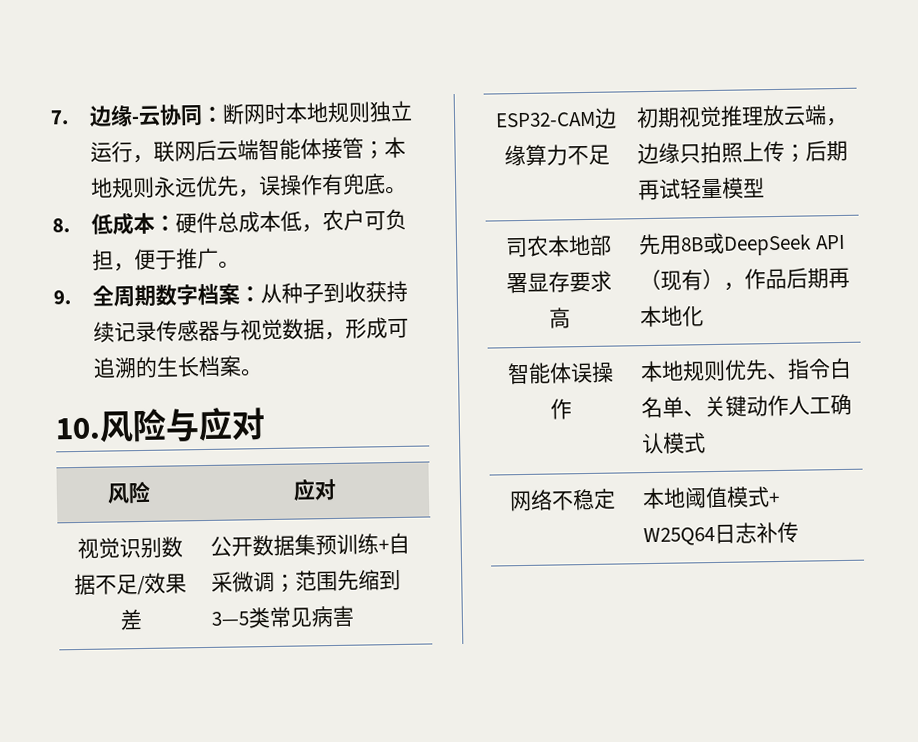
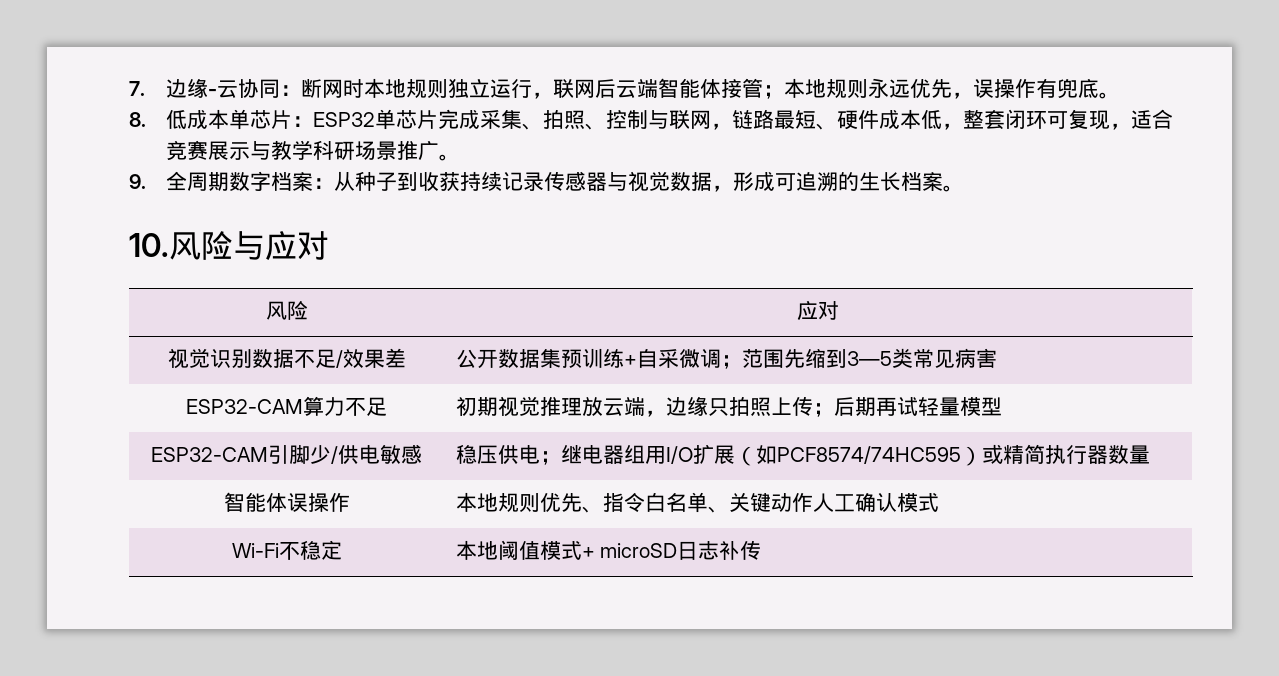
[154,208,408,234] [92,248,178,272] ：硬件总成本低，农户可负担，便于 -> [228,109,1173,130] [165,140,397,161] 单芯片：ESP32单芯片完成采集、拍照、控制与联网，链路最短、硬件成本低，整套闭环可复现，适合竞赛展示与教学科研场景
[594,107,617,129] [503,144,526,167] 边缘 -> (303, 406) none
[504,234,612,258] [505,270,612,294] [548,307,571,329] [637,232,846,256] [638,267,850,291] [639,305,704,328] 司农本地部署显存要求高 | 先用8B或DeepSeek API（现有），作品后期再本地化 -> [151,444,422,464] [455,444,1150,466] ESP32-CAM引脚少/供电敏感 | 稳压供电；继电器组用I/O扩展（如PCF8574/74HC595）或精简执行器数量
[508,489,553,512] 网络 -> [231,543,279,558] Wi-Fi
[642,527,715,547] W25Q64 -> [600,543,678,558] microSD

